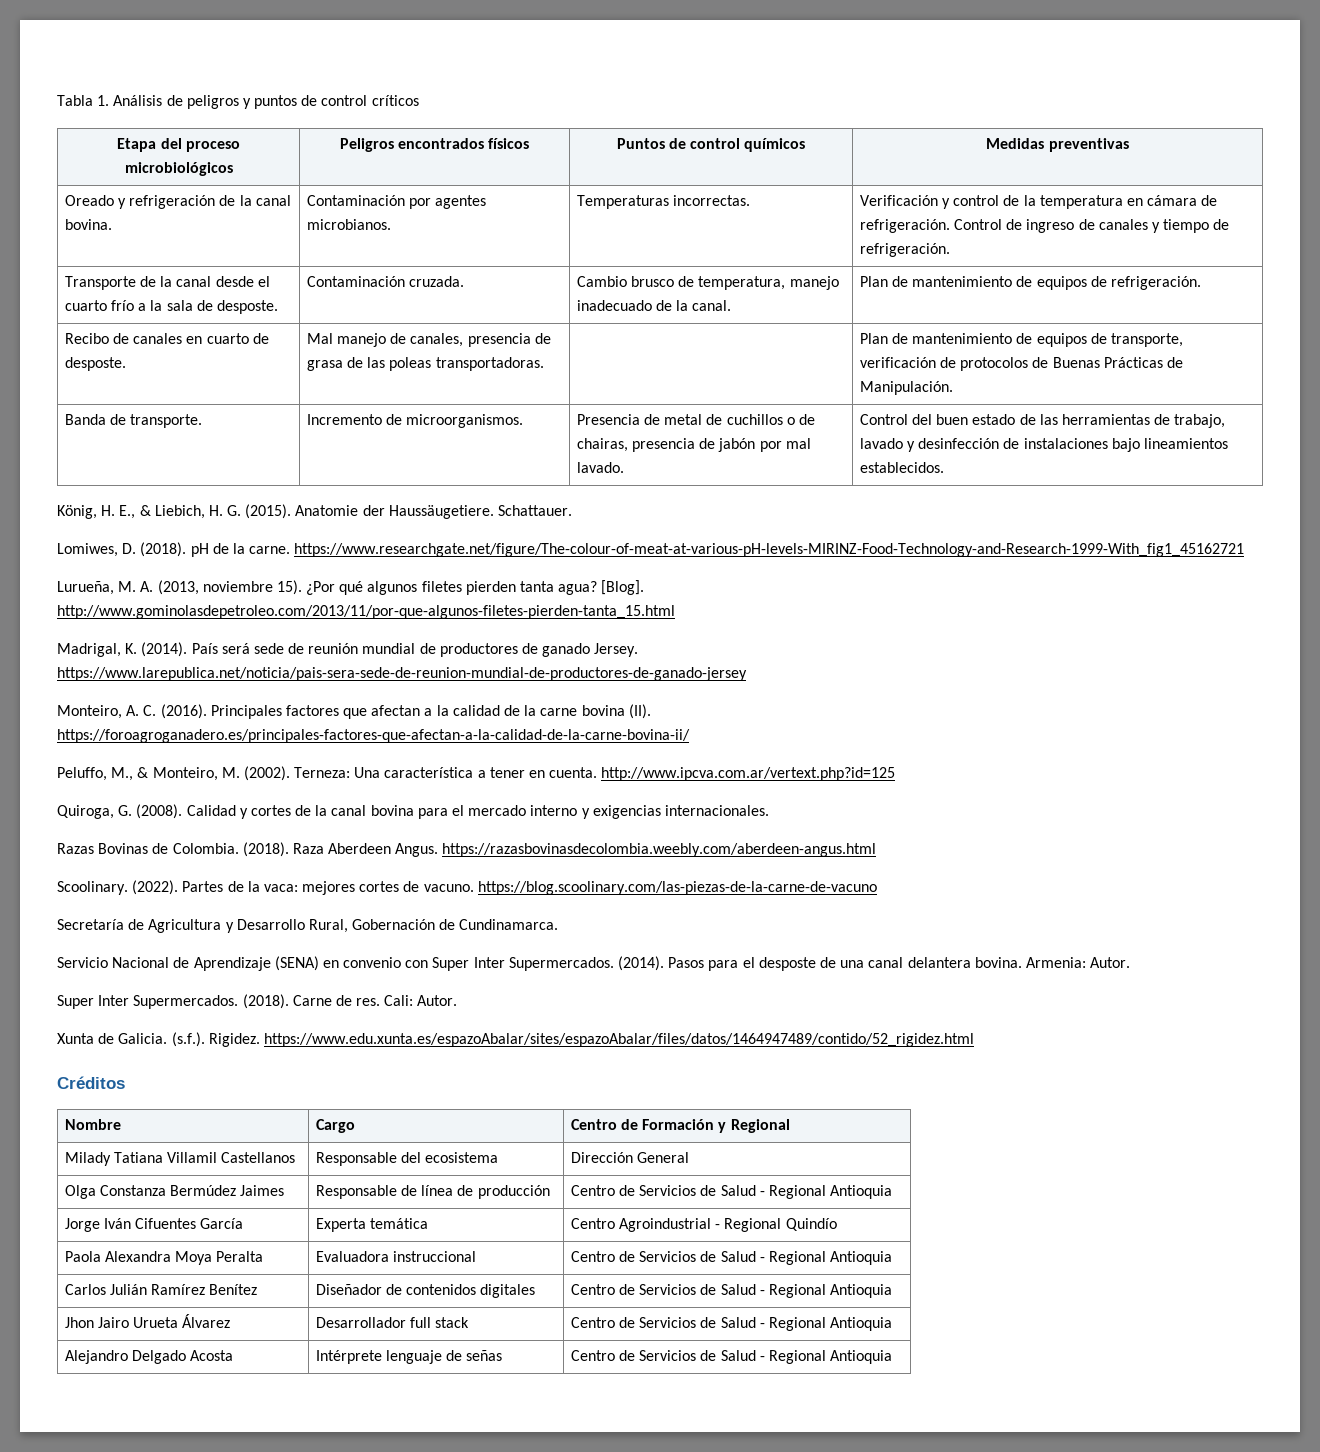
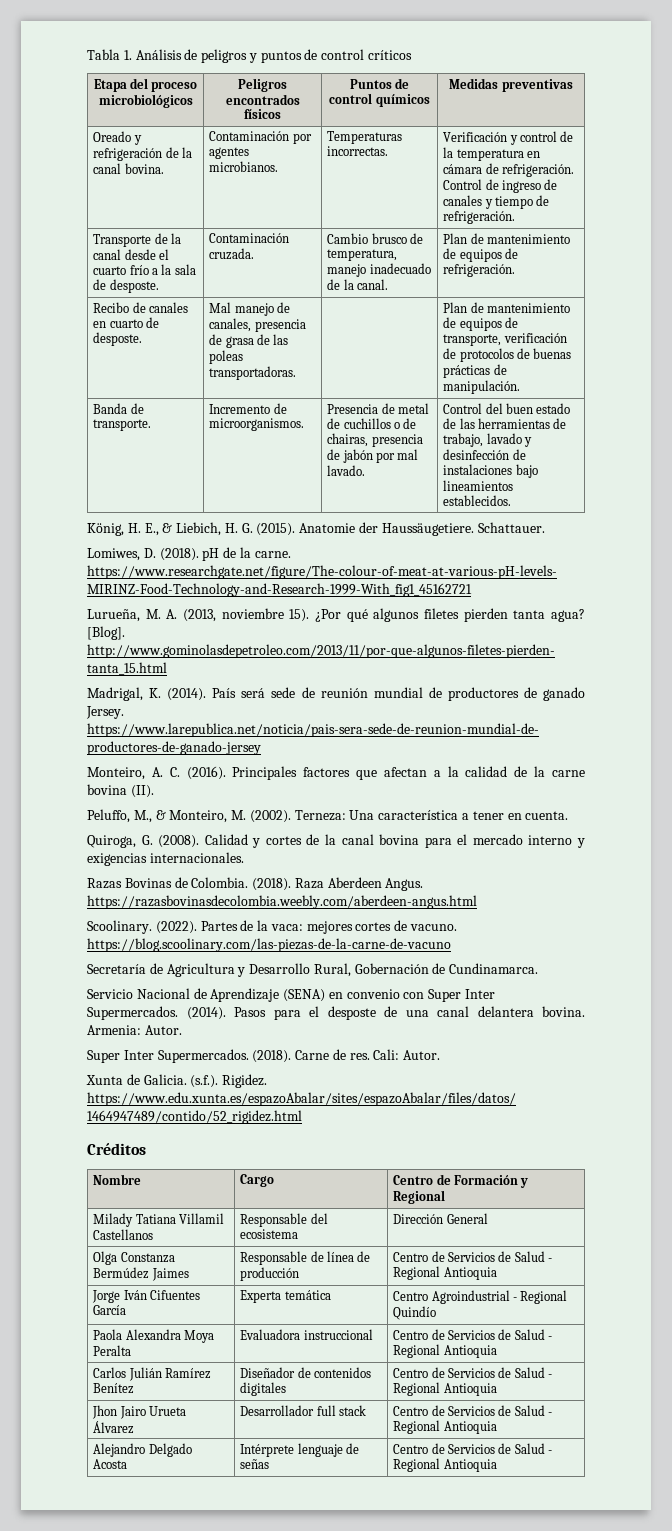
[1052,357,1184,368] [859,381,953,395] Buenas Prácticas de Manipulación. -> [533,348,572,359] [443,364,507,378] [443,380,521,394] buenas prácticas de manipulación.
[57,729,690,743] https://foroagroganadero.es/principales-factores-que-afectan-a-la-calidad-de-la-carne-bovina-ii/ -> (154, 791) none
[601,767,896,781] http://www.ipcva.com.ar/vertext.php?id=125 -> (569, 815) none

